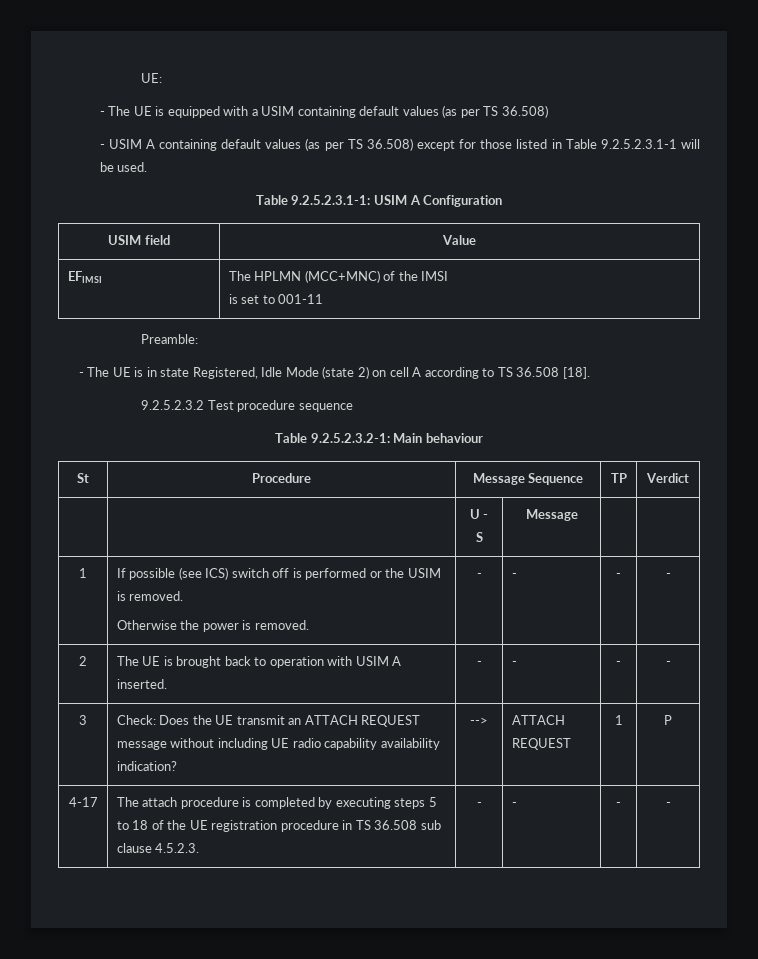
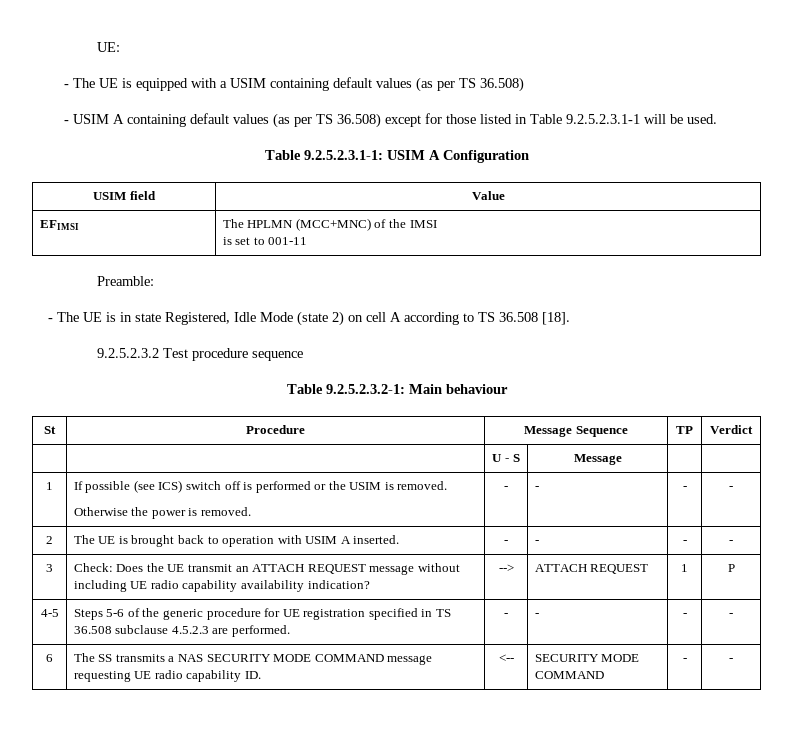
[68,797,98,807] [116,797,437,809] [116,820,187,830] 4-17 | The attach procedure is completed by executing steps 5 to 18 of the -> [40,609,59,617] [73,608,281,620] 4-5 | Steps 5-6 of the generic procedure for
[280,820,339,832] procedure -> [368,608,418,620] specified
[420,820,441,830] [116,843,200,853] [476,802,482,807] [511,802,517,807] [616,802,621,807] [665,802,671,807] sub clause 4.5.2.3. | - | - | - | - -> [115,625,290,637] [504,613,508,617] [534,613,539,617] [682,613,687,617] [729,613,733,617] [46,654,53,662] [73,653,433,665] [73,670,261,682] [498,654,514,662] [534,654,640,662] [534,671,604,679] [682,658,687,662] [729,658,733,662] subclause 4.5.2.3 are performed. | - | - | - | - // 6 | The SS transmits a NAS SECURITY MODE COMMAND message requesting UE radio capability ID. | <-- | SECURITY MODE COMMAND | - | -

